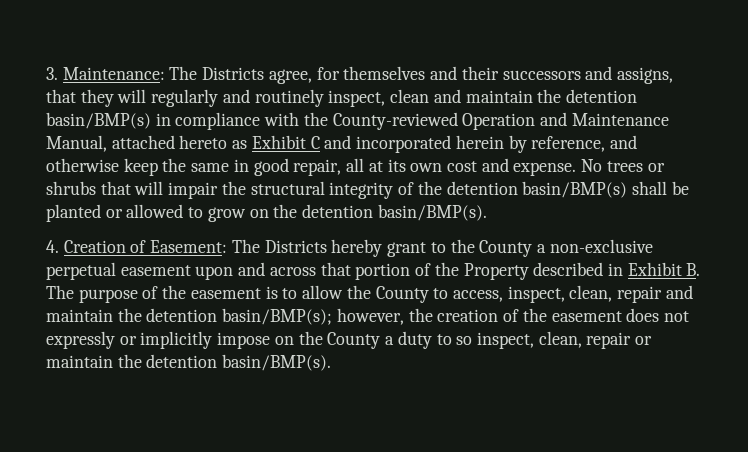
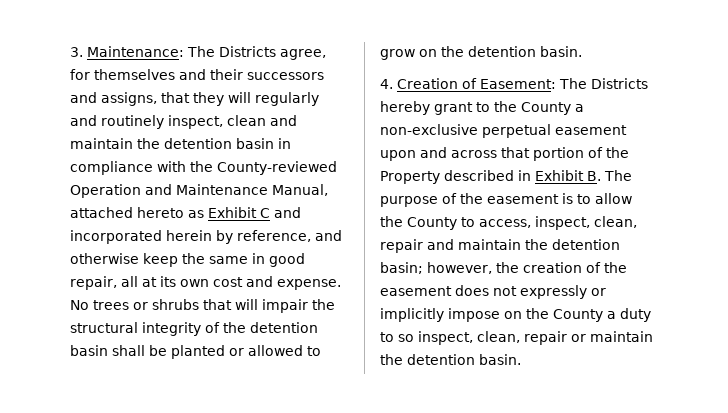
[46,112,151,129] basin/BMP(s) -> [236,138,274,149] basin
[522,181,628,198] basin/BMP(s) -> [70,345,108,356] basin
[377,204,487,221] basin/BMP(s). -> [540,46,582,57] basin.
[222,308,333,325] basin/BMP(s); -> [380,262,423,274] basin;
[222,354,332,371] basin/BMP(s). -> [479,354,521,365] basin.

